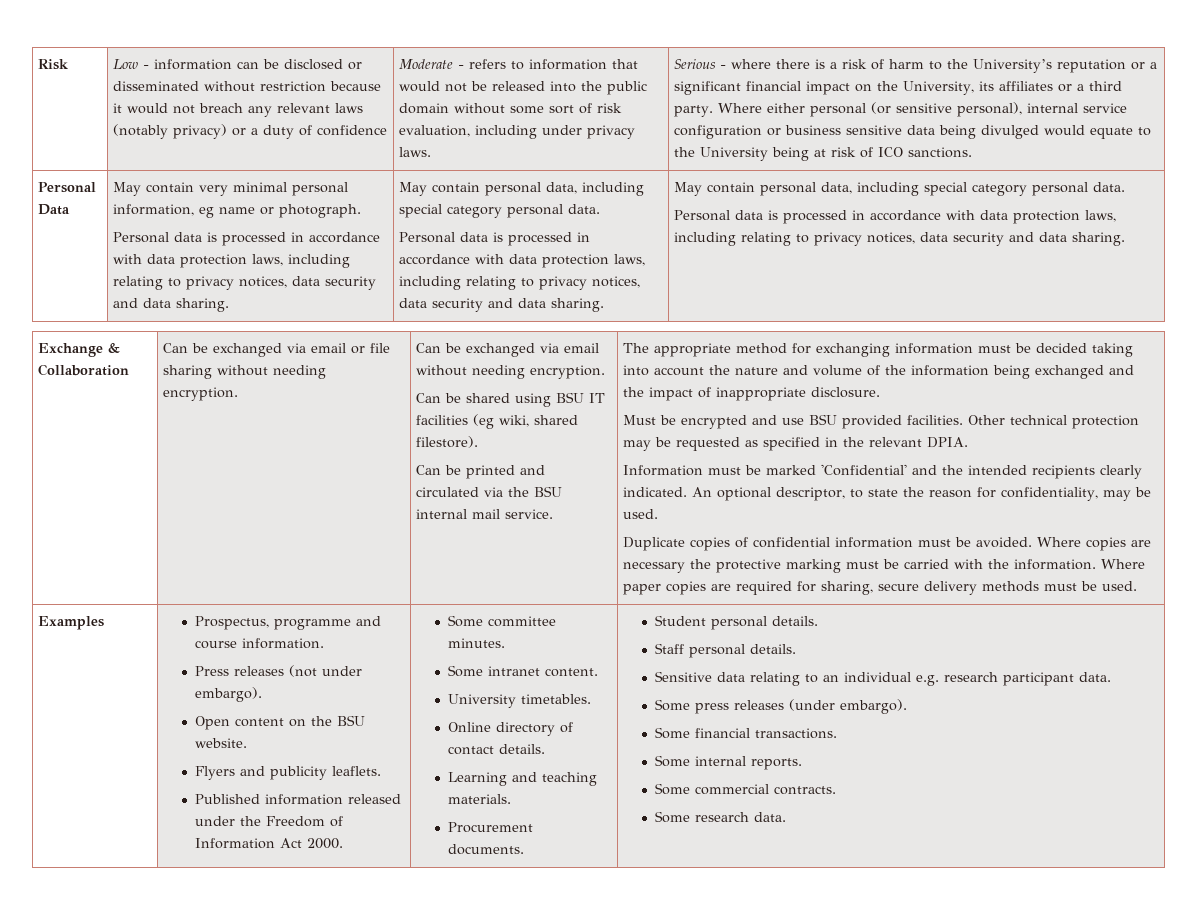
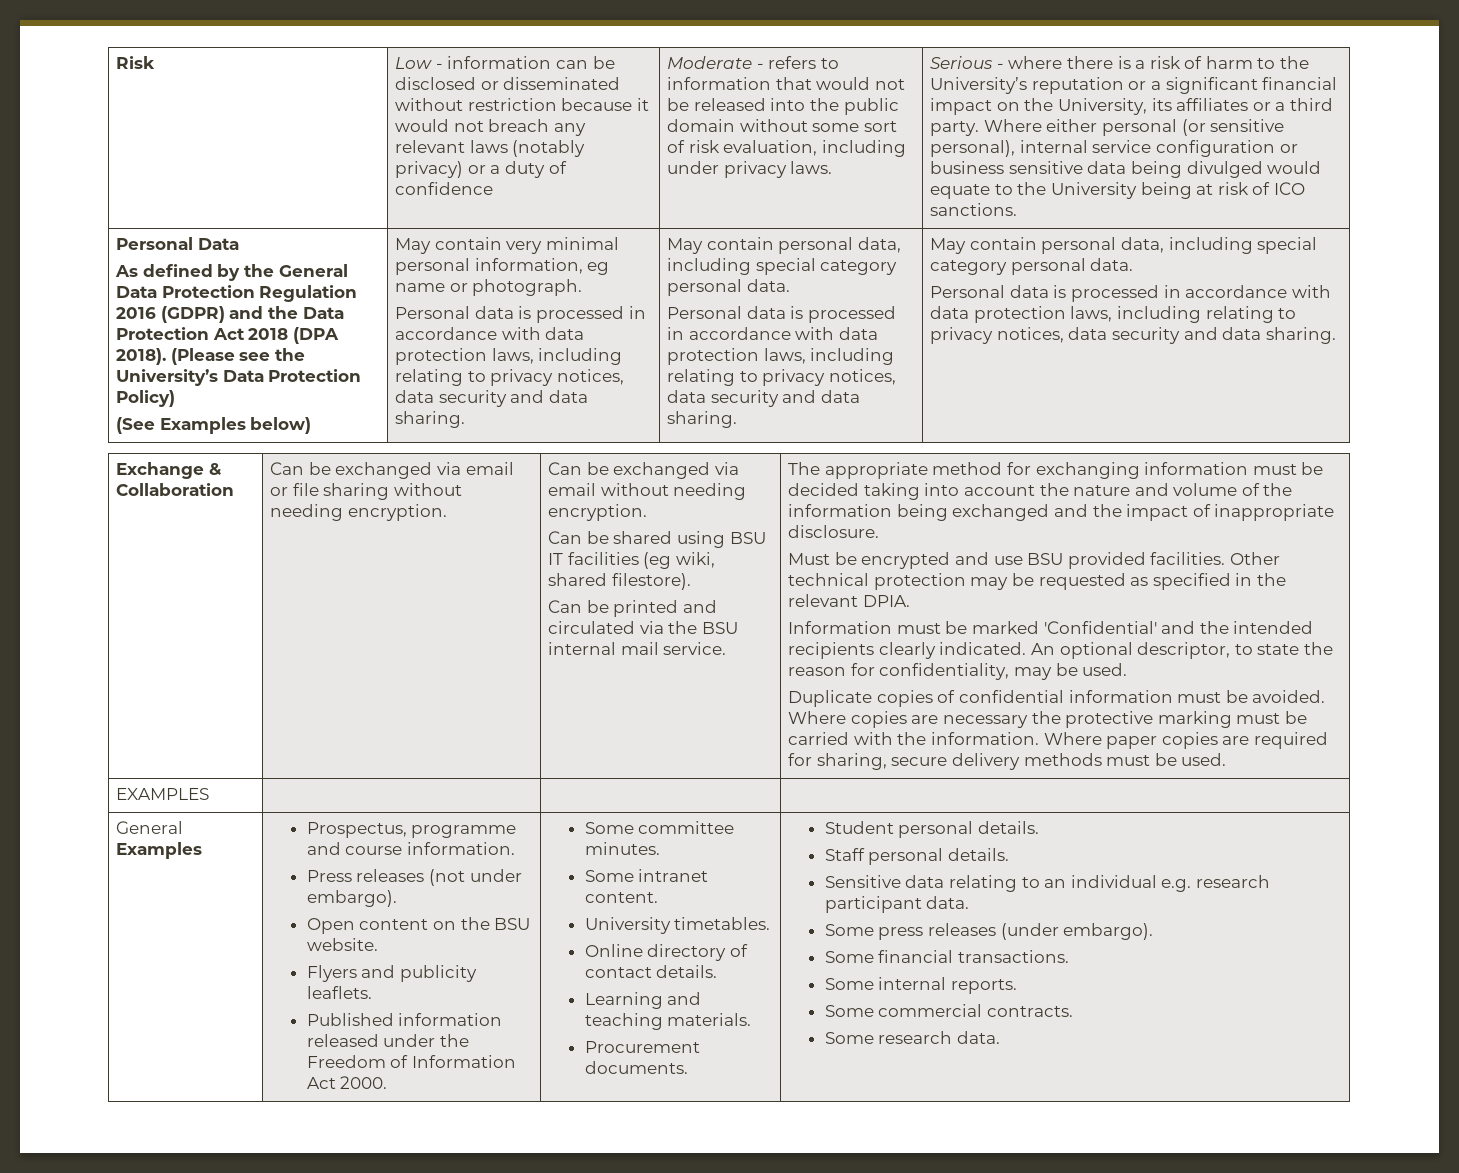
(70, 209) none -> [115,264,348,281] [116,285,358,302] [116,306,344,323] [116,327,339,344] [116,348,305,365] [116,369,362,386] [116,390,176,407] [116,417,312,434] // As defined by the General Data Protection Regulation 2016 (GDPR) and the Data Protection Act 2018 (DPA 2018). (Please see the University’s Data Protection Policy) // (See Examples below)
(1137, 586) none -> [116,788,210,800] [116,821,184,834] EXAMPLES | | | // General

